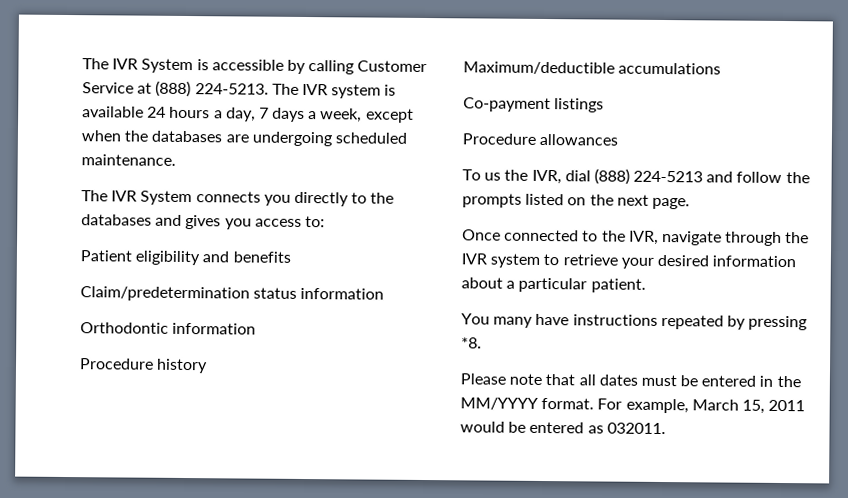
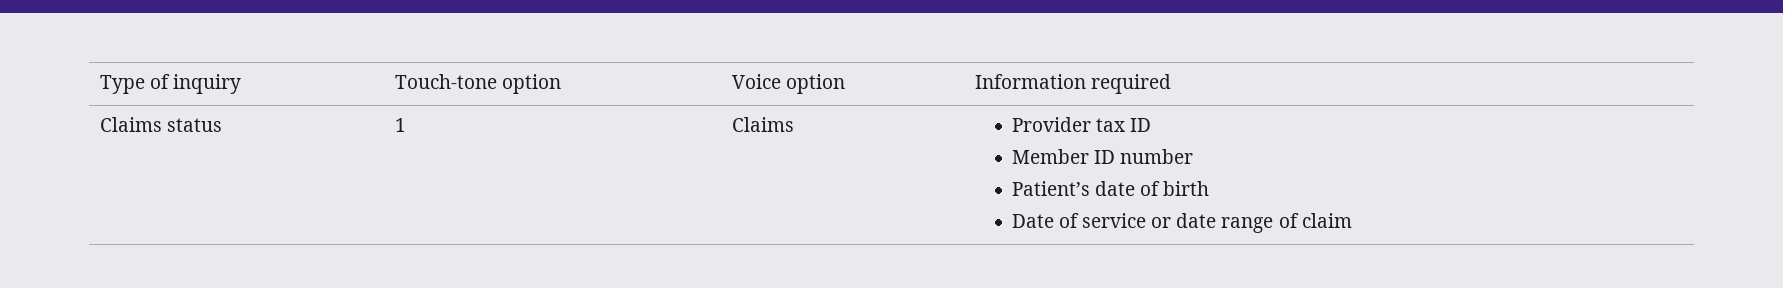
[82,58,428,75] [82,80,397,99] [82,106,414,123] [81,130,407,147] [81,154,176,166] [81,190,395,207] [81,214,325,230] [80,250,291,266] [80,286,385,302] [80,322,257,335] [79,358,209,374] [463,61,722,75] [463,97,605,113] [462,133,619,146] [462,168,810,185] [462,193,690,210] [462,229,810,246] [461,253,797,269] [461,277,646,293] [461,313,808,331] [461,337,482,349] [460,373,801,388] [460,397,806,414] [460,421,666,435] The IVR System is accessible by calling Customer Service at (888) 224-5213. The IVR system is available 24 hours a day, 7 days a week, except when the databases are undergoing scheduled maintenance. // The IVR System connects you directly to the databases and gives you access to: // Patient eligibility and benefits // Claim/predetermination status information // Orthodontic information // Procedure history // Maximum/deductible accumulations // Co-payment listings // Procedure allowances // To us the IVR, dial (888) 224-5213 and follow the prompts listed on the next page. // Once connected to the IVR, navigate through the IVR system to retrieve your desired information about a particular patient. // You many have instructions repeated by pressing *8. // Please note that all dates must be entered in the MM/YYYY format. For example, March 15, 2011 would be entered as 032011. -> [99,74,241,94] [394,74,561,94] [731,74,845,94] [974,74,1171,94] [99,117,222,132] [394,118,406,132] [731,117,794,132] [1011,117,1152,132] [1011,149,1194,164] [1011,181,1210,196] [1011,213,1352,233] Type of inquiry | Touch-tone option | Voice option | Information required // Claims status | 1 | Claims | Provider tax ID // Member ID number // Patient’s date of birth // Date of service or date range of claim

